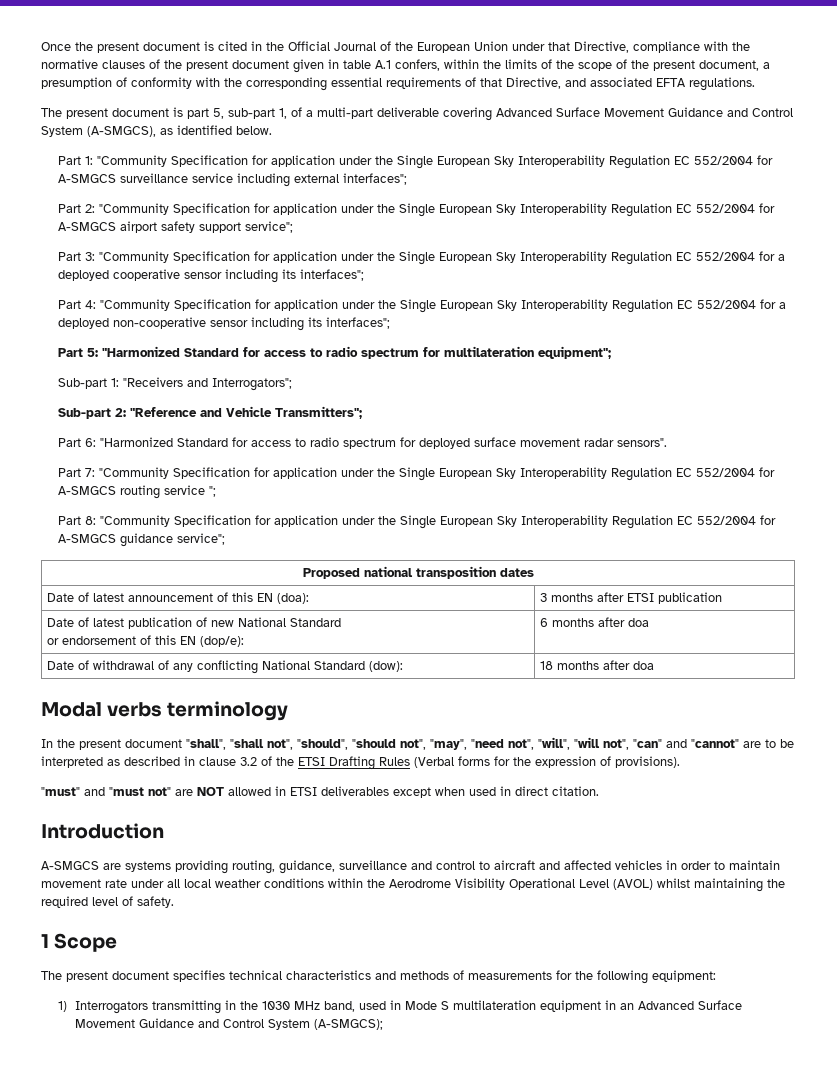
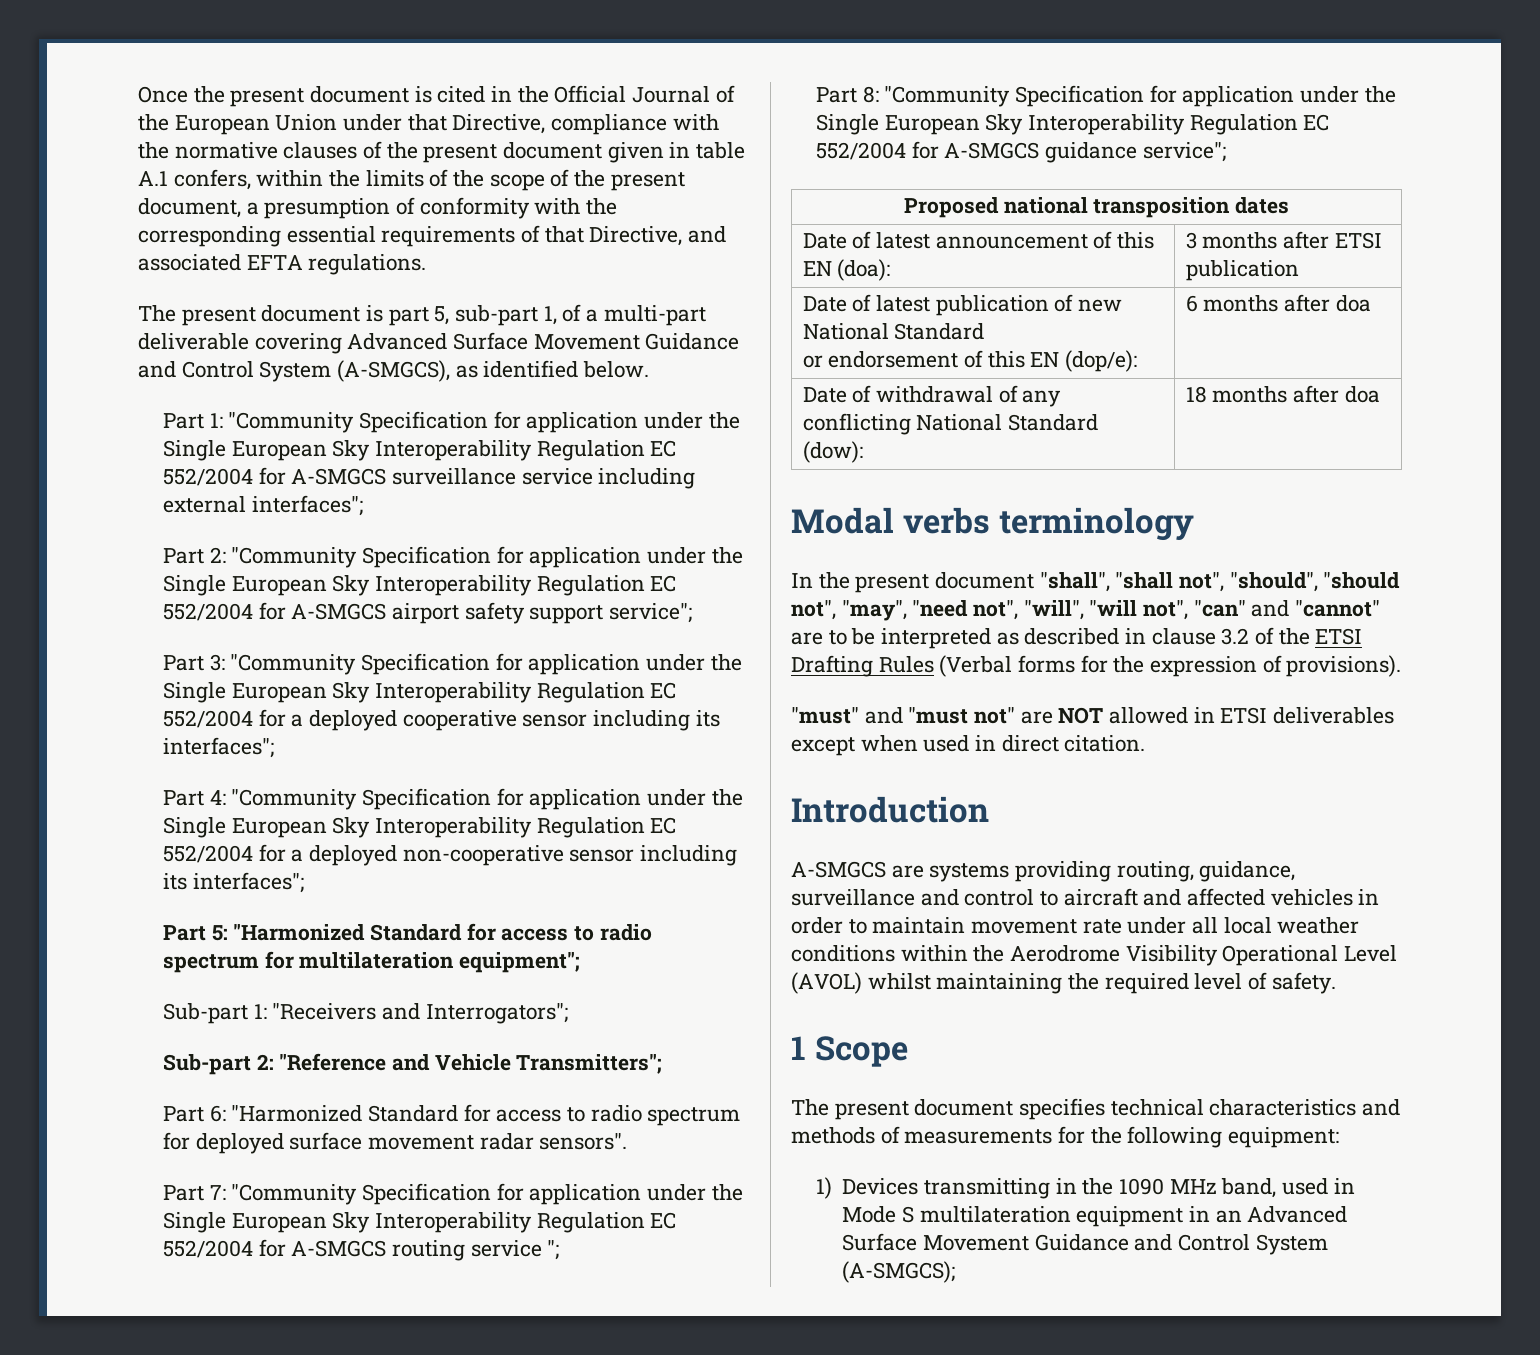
[74,1001,148,1014] Interrogators -> [842,1178,919,1195] Devices
[261,1001,290,1010] 1030 -> [1119,1178,1165,1195] 1090

